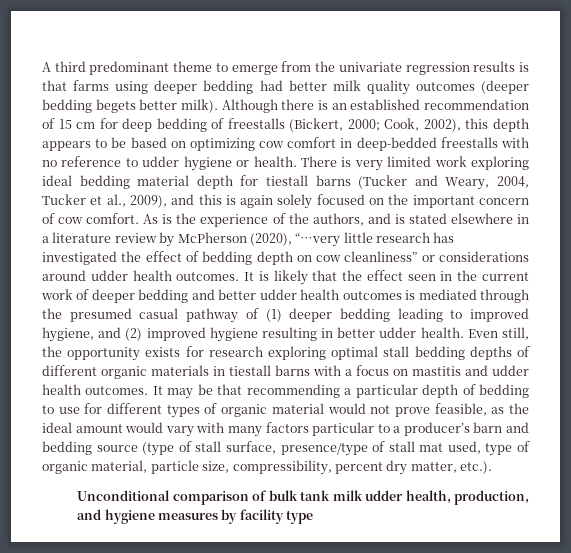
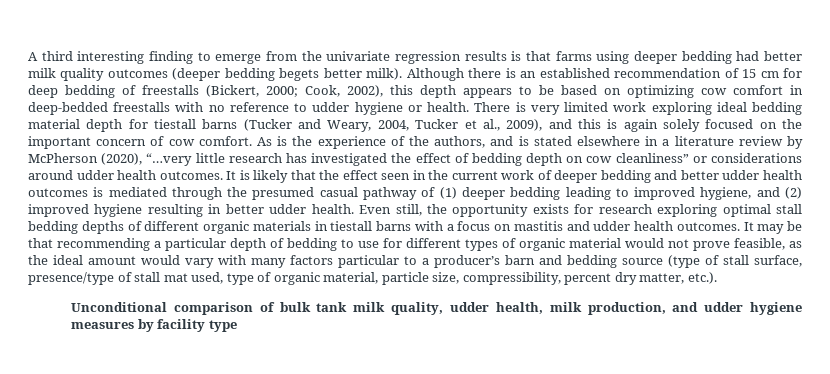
[89,61,213,75] predominant theme -> [77,51,193,64] interesting finding
(363, 495) none -> [391,302,444,315] quality,
(451, 497) none -> [549,302,582,312] milk
(102, 514) none -> [704,302,744,312] udder

